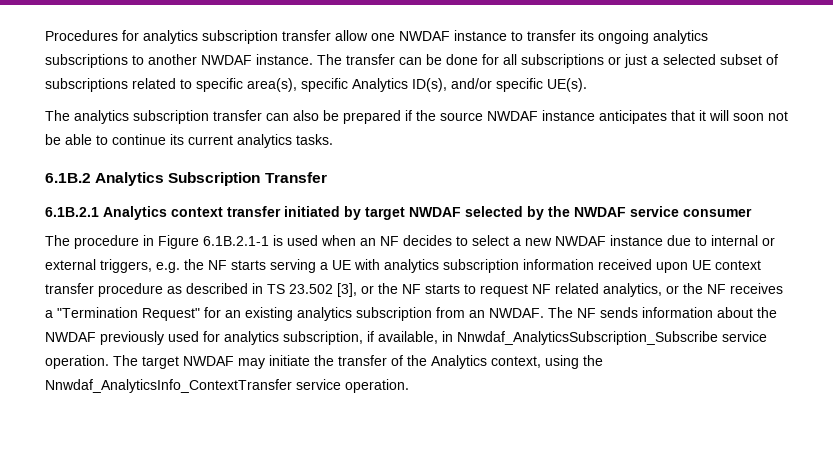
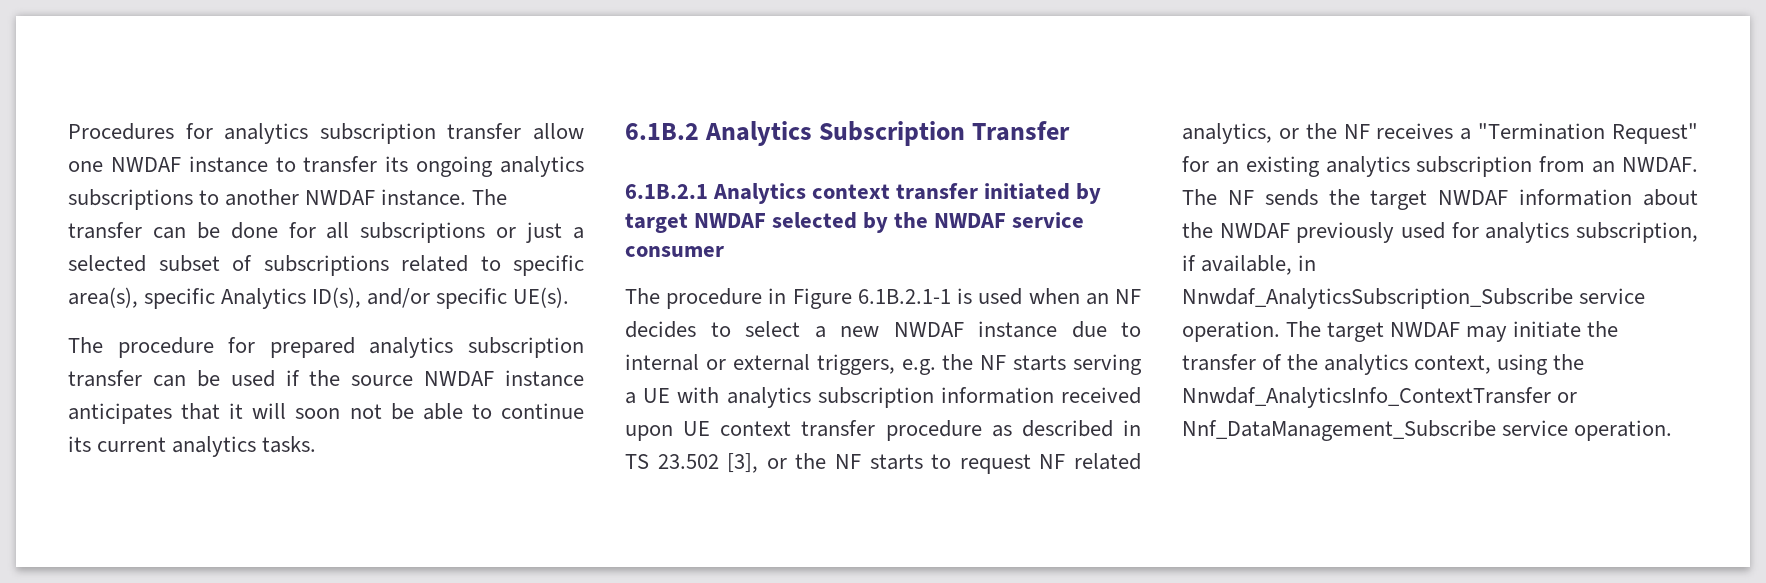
(70, 115) none -> [117,337,355,358] procedure for prepared
[293,110,401,124] also be prepared -> [196,370,275,387] be used
(638, 312) none -> [1328,189,1509,210] the target NWDAF
[431,355,487,369] Analytics -> [1324,354,1409,375] analytics
(292, 386) none -> [1557,392,1578,403] [1182,420,1496,441] or Nnf_DataManagement_Subscribe

